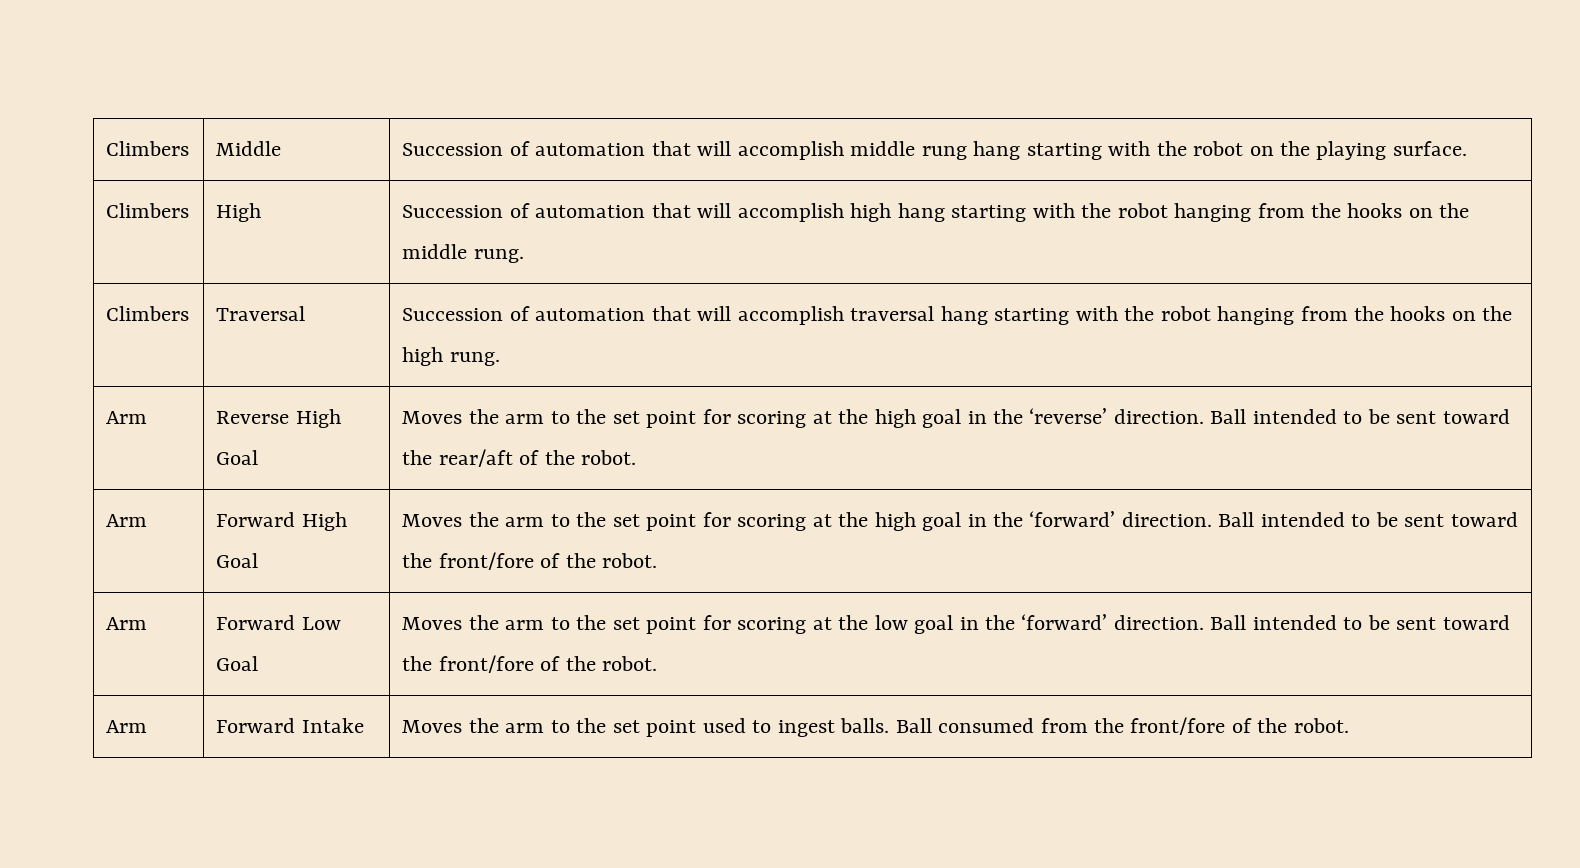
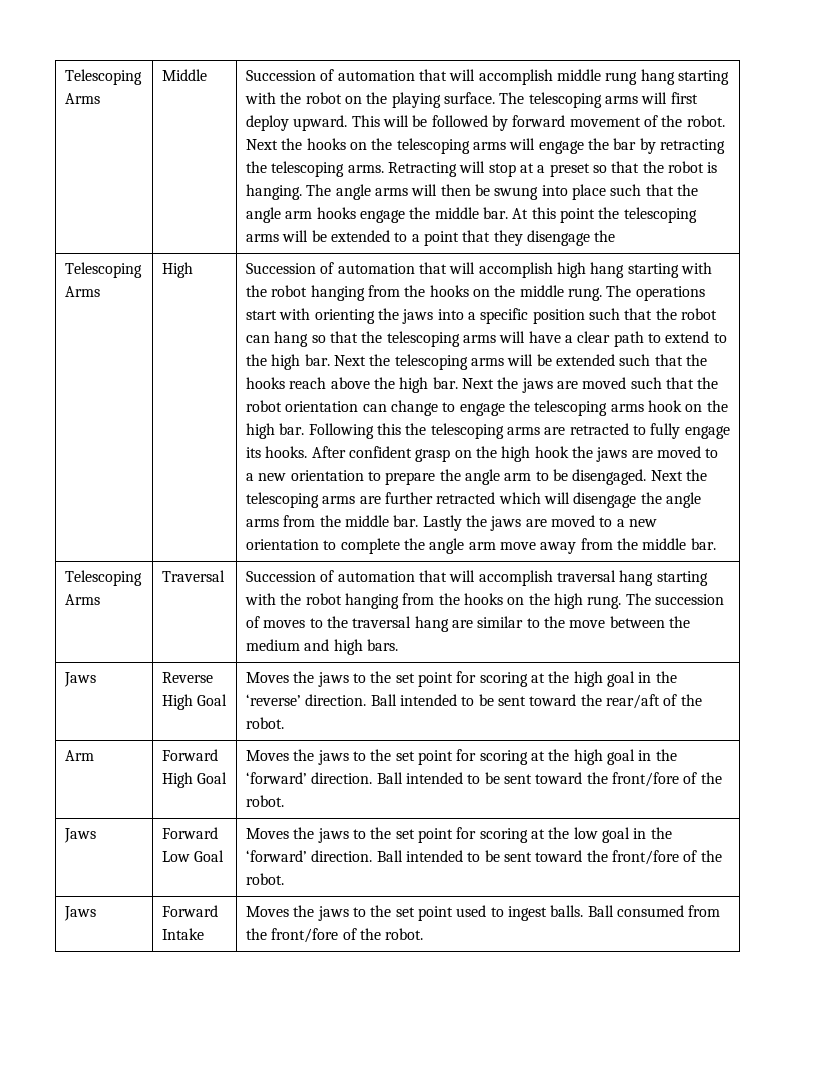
[106,141,190,156] Climbers -> [65,69,143,85] [65,93,101,104] Telescoping Arms
[106,203,190,218] // Climbers -> [499,92,698,108] [246,115,725,131] [246,138,725,154] [246,161,718,177] [246,184,698,200] [246,207,697,223] [246,230,616,246] [65,262,143,278] [65,286,101,297] The telescoping arms will first deploy upward. This will be followed by forward movement of the robot. Next the hooks on the telescoping arms will engage the bar by retracting the telescoping arms. Retracting will stop at a preset so that the robot is hanging. The angle arms will then be swung into place such that the angle arm hooks engage the middle bar. At this point the telescoping arms will be extended to a point that they disengage the // Telescoping Arms
[106,306,190,321] // Climbers -> [606,285,705,301] [246,308,717,324] [246,331,727,347] [246,354,707,370] [246,377,719,393] [246,400,728,416] [246,423,730,439] [246,446,719,462] [246,469,707,485] [246,492,701,508] [246,515,657,531] [246,538,716,554] [65,570,143,586] [65,594,101,605] The operations start with orienting the jaws into a specific position such that the robot can hang so that the telescoping arms will have a clear path to extend to the high bar. Next the telescoping arms will be extended such that the hooks reach above the high bar. Next the jaws are moved such that the robot orientation can change to engage the telescoping arms hook on the high bar. Following this the telescoping arms are retracted to fully engage its hooks. After confident grasp on the high hook the jaws are moved to a new orientation to prepare the angle arm to be disengaged. Next the telescoping arms are further retracted which will disengage the angle arms from the middle bar. Lastly the jaws are moved to a new orientation to complete the angle arm move away from the middle bar. // Telescoping Arms
[106,411,148,424] // Arm -> [625,593,724,605] [246,616,690,632] [246,639,399,655] [64,672,97,687] The succession of moves to the traversal hang are similar to the move between the medium and high bars. // Jaws
[505,414,545,424] arm -> [317,672,349,687] jaws
[505,517,545,527] arm -> [317,750,349,765] jaws
[106,617,148,630] Arm -> [64,828,97,843] Jaws
[505,620,545,630] arm -> [317,828,349,843] jaws
[106,720,148,733] Arm -> [64,906,97,921] Jaws
[505,723,545,733] arm -> [317,906,349,921] jaws

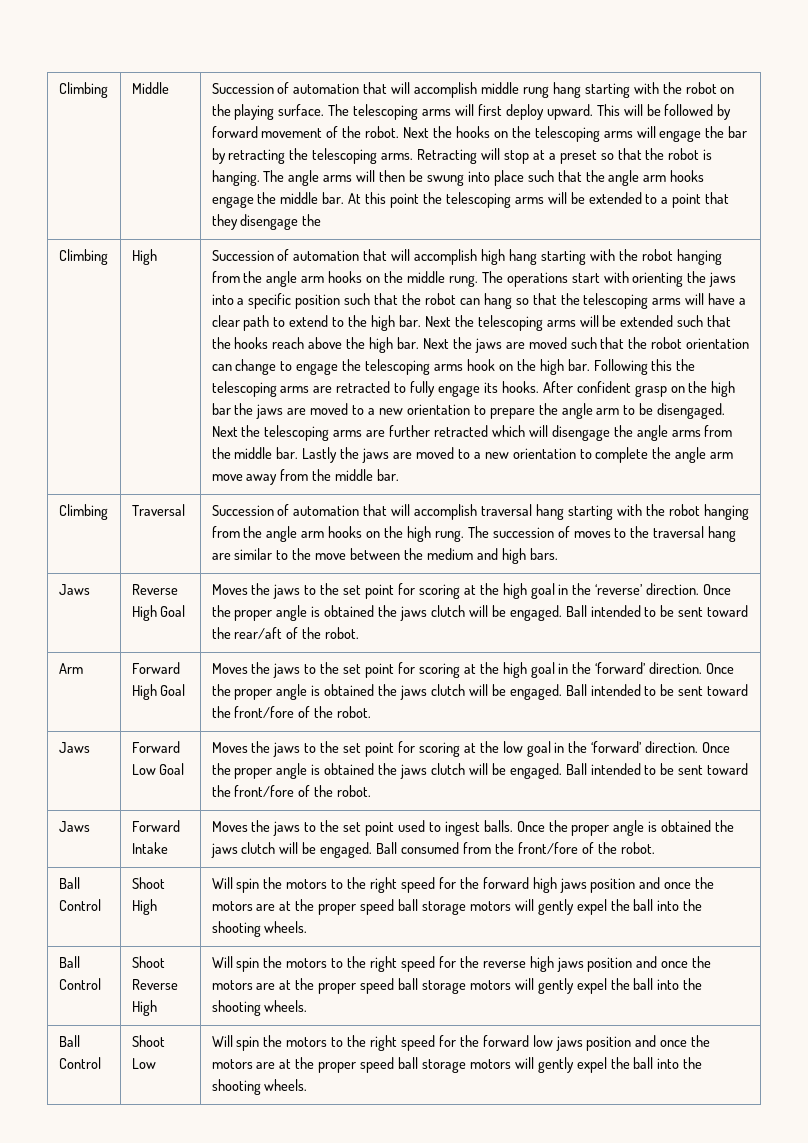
[65,69,143,85] [65,93,101,104] Telescoping Arms -> [58,82,108,98] Climbing
[65,262,143,278] [65,286,101,297] Telescoping Arms -> [58,249,108,265] Climbing
(426, 291) none -> [266,271,325,287] angle arm
[534,446,569,458] hook -> [211,403,231,415] bar
[65,570,143,586] [65,594,101,605] Telescoping Arms -> [58,504,108,520] Climbing
(460, 599) none -> [266,526,325,542] angle arm
(367, 700) none -> [703,584,732,595] [211,605,562,621] Once the proper angle is obtained the jaws clutch will be engaged.
(373, 778) none -> [706,663,735,674] [211,684,562,700] Once the proper angle is obtained the jaws clutch will be engaged.
(373, 856) none -> [702,742,731,753] [211,763,562,779] Once the proper angle is obtained the jaws clutch will be engaged.
(584, 911) none -> [516,820,735,836] [210,842,373,858] Once the proper angle is obtained the jaws clutch will be engaged.
(424, 934) none -> [58,877,80,889] [58,899,101,911] [131,877,165,889] [131,899,157,915] [211,877,715,893] [211,899,703,915] [211,921,308,937] [58,956,80,968] [58,978,101,990] [131,956,165,968] [131,979,178,990] [131,1000,157,1016] [211,956,712,972] [211,978,703,994] [211,1000,308,1016] [58,1035,80,1047] [58,1057,101,1069] [131,1035,165,1047] [131,1058,156,1069] [211,1035,711,1051] [211,1057,703,1073] [211,1079,308,1095] // Ball Control | Shoot High | Will spin the motors to the right speed for the forward high jaws position and once the motors are at the proper speed ball storage motors will gently expel the ball into the shooting wheels. // Ball Control | Shoot Reverse High | Will spin the motors to the right speed for the reverse high jaws position and once the motors are at the proper speed ball storage motors will gently expel the ball into the shooting wheels. // Ball Control | Shoot Low | Will spin the motors to the right speed for the forward low jaws position and once the motors are at the proper speed ball storage motors will gently expel the ball into the shooting wheels.

